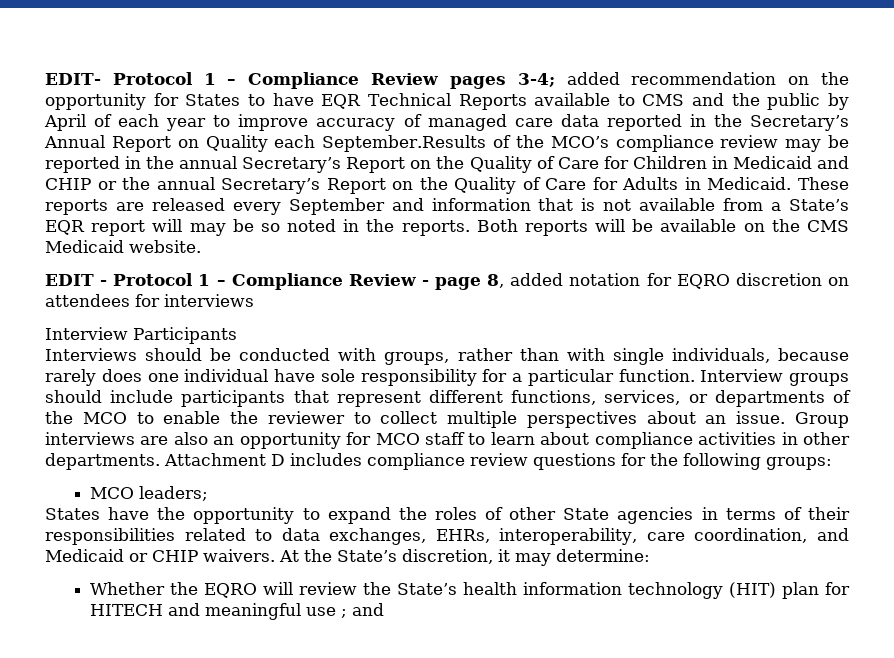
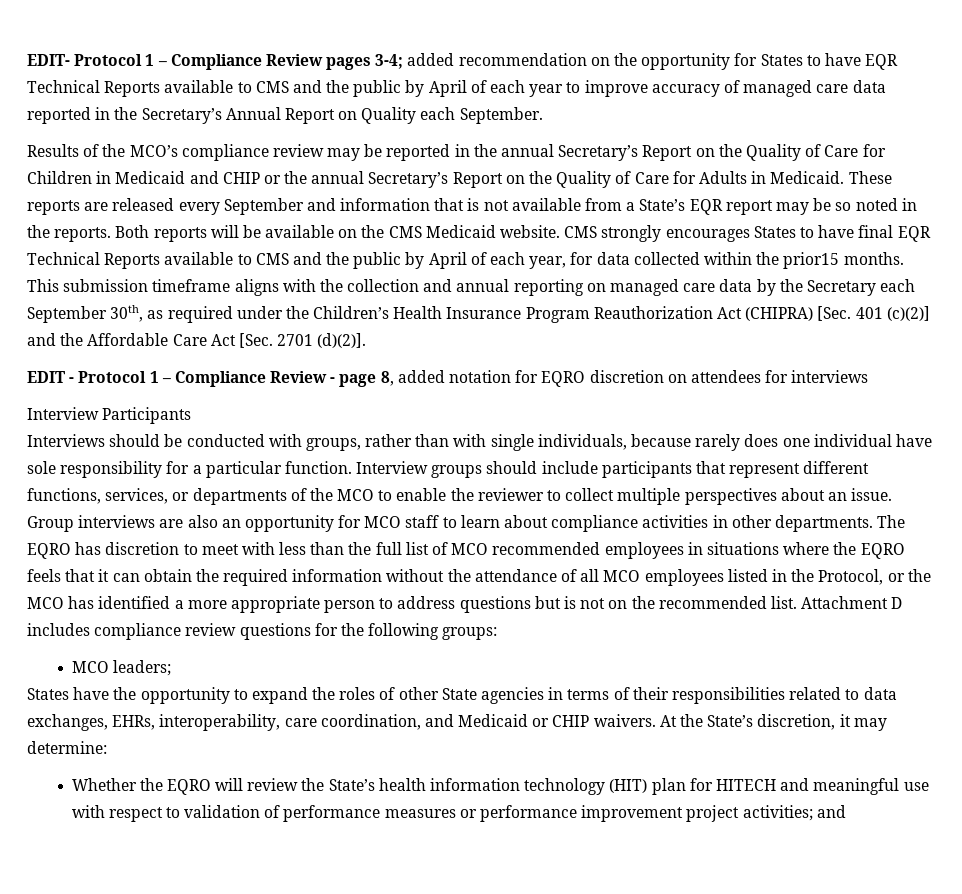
[322,135,487,152] September.Results -> [459,107,543,124] [27,144,79,157] September. // Results
[152,219,183,232] will -> (773, 207) none
(201, 246) none -> [564,225,931,242] [27,252,904,269] [27,279,916,296] [27,305,930,323] [27,333,367,348] CMS strongly encourages States to have final EQR Technical Reports available to CMS and the public by April of each year, for data collected within the prior15 months. This submission timeframe aligns with the collection and annual reporting on managed care data by the Secretary each September 30th, as required under the Children’s Health Insurance Program Reauthorization Act (CHIPRA) [Sec. 401 (c)(2)] and the Affordable Care Act [Sec. 2701 (d)(2)].
(160, 461) none -> [877,515,906,528] [27,542,905,559] [27,569,931,586] [27,596,797,613] The EQRO has discretion to meet with less than the full list of MCO recommended employees in situations where the EQRO feels that it can obtain the required information without the attendance of all MCO employees listed in the Protocol, or the MCO has identified a more appropriate person to address questions but is not on the recommended list.
[341,609,348,618] ; -> [71,805,813,822] with respect to validation of performance measures or performance improvement project activities;

